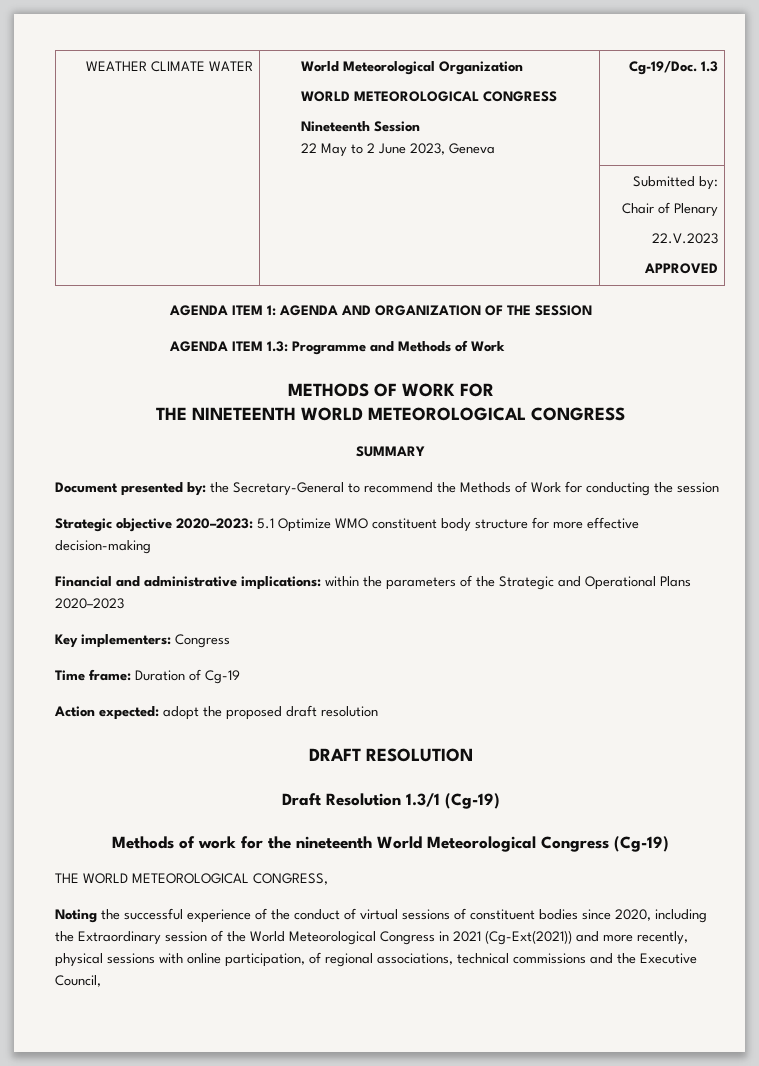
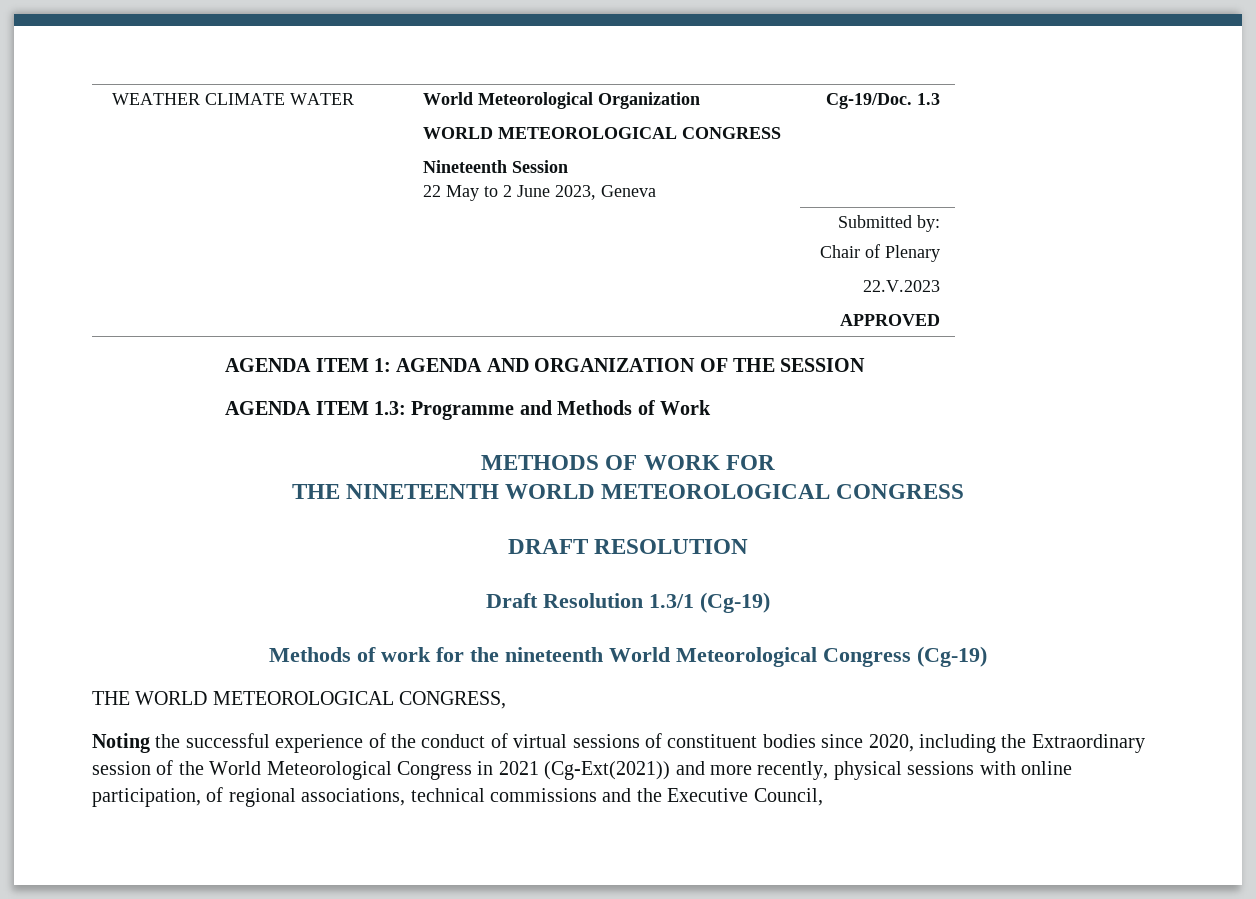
[356,446,425,457] [55,481,719,496] [55,517,639,532] [55,540,151,554] [55,575,691,590] [55,598,124,609] [55,634,230,648] [55,669,240,684] [54,705,378,720] // SUMMARY // Document presented by: the Secretary-General to recommend the Methods of Work for conducting the session // Strategic objective 2020–2023: 5.1 Optimize WMO constituent body structure for more effective decision-making // Financial and administrative implications: within the parameters of the Strategic and Operational Plans 2020–2023 // Key implementers: Congress // Time frame: Duration of Cg-19 // Action expected: adopt the proposed draft resolution -> (965, 491) none

